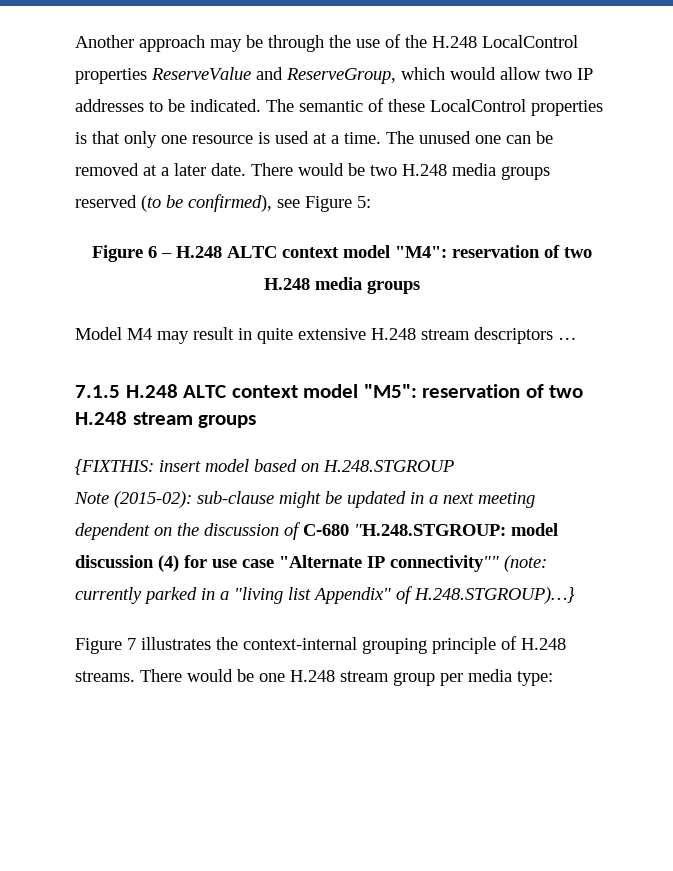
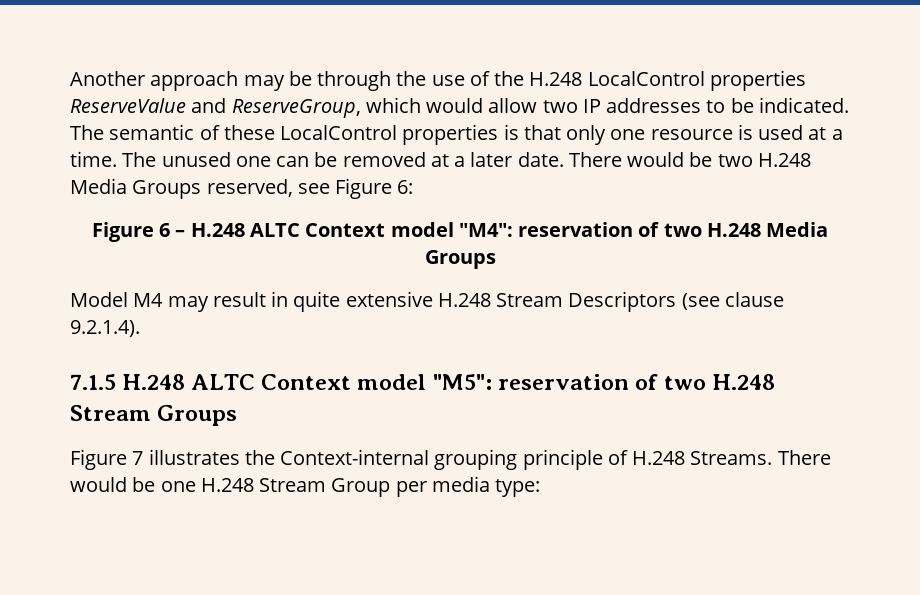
[452,163,550,180] [75,194,272,212] media groups reserved (to be confirmed), -> [70,178,293,199] Media Groups reserved,
[357,196,371,208] 5: -> [397,180,414,194] 6:
[281,247,339,258] context -> [305,223,386,237] Context
[314,277,420,294] media groups -> [766,222,829,237] [424,250,496,269] Media Groups
[421,327,577,344] stream descriptors … -> [496,291,784,312] [70,320,140,337] Stream Descriptors (see clause 9.2.1.4).
[231,385,298,398] context -> [260,374,351,390] Context
[132,412,257,428] [75,459,454,475] [74,491,535,508] [75,522,558,540] [75,555,547,572] [75,586,575,604] stream groups // {FIXTHIS: insert model based on H.248.STGROUP // Note (2015-02): sub-clause might be updated in a next meeting dependent on the discussion of C-680 "H.248.STGROUP: model discussion (4) for use case "Alternate IP connectivity"" (note: currently parked in a "living list Appendix" of H.248.STGROUP)…} -> [70,405,238,426] Stream Groups
[243,637,357,650] context-internal -> [280,449,430,465] Context-internal
[75,671,135,682] streams. -> [690,451,773,465] Streams.
[340,671,435,686] stream group -> [259,478,391,497] Stream Group

